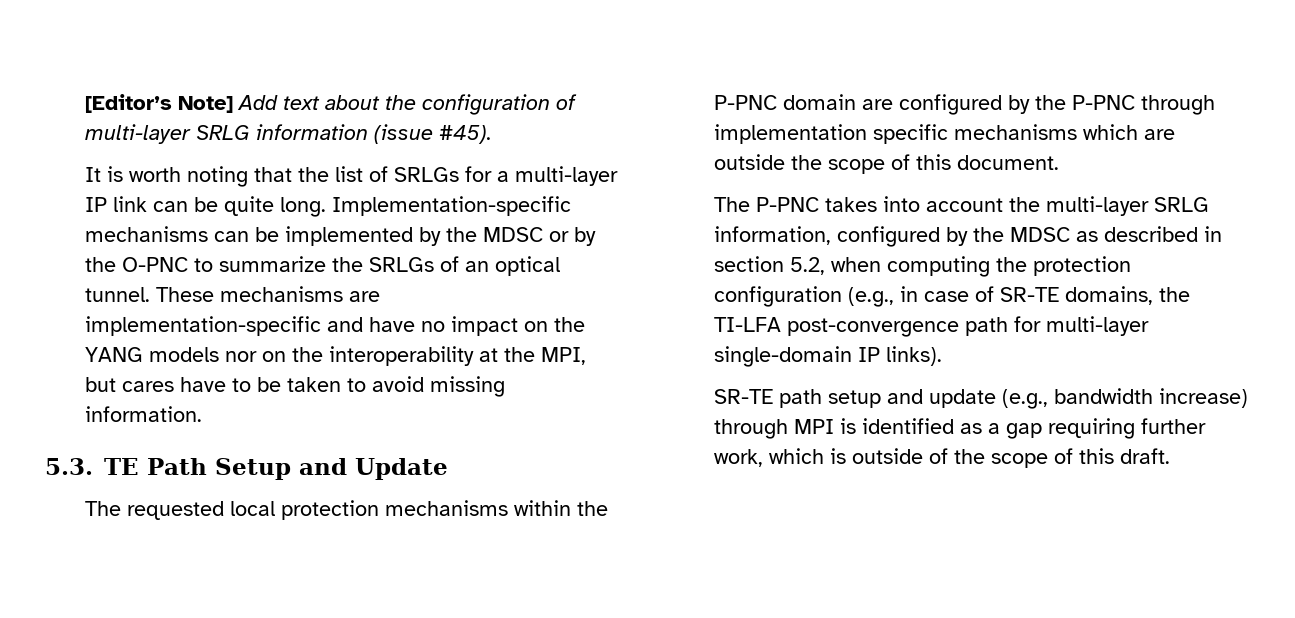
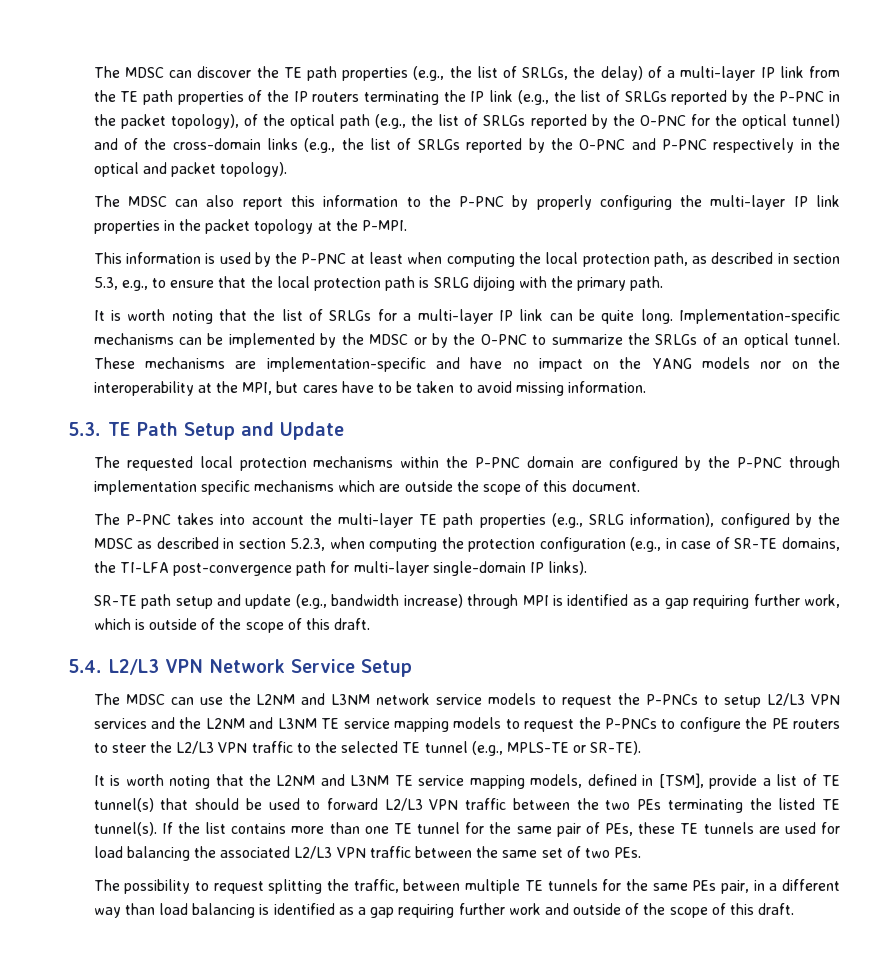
[84,94,577,115] [84,124,492,144] [Editor’s Note] Add text about the configuration of multi-layer SRLG information (issue #45). -> [93,66,840,81] [93,90,840,105] [93,114,841,129] [93,138,840,153] [93,162,288,177] [93,195,840,210] [93,219,407,234] [93,252,840,267] [93,276,664,291] The MDSC can discover the TE path properties (e.g., the list of SRLGs, the delay) of a multi-layer IP link from the TE path properties of the IP routers terminating the IP link (e.g., the list of SRLGs reported by the P-PNC in the packet topology), of the optical path (e.g., the list of SRLGs reported by the O-PNC for the optical tunnel) and of the cross-domain links (e.g., the list of SRLGs reported by the O-PNC and P-PNC respectively in the optical and packet topology). // The MDSC can also report this information to the P-PNC by properly configuring the multi-layer IP link properties in the packet topology at the P-MPI. // This information is used by the P-PNC at least when computing the local protection path, as described in section 5.3, e.g., to ensure that the local protection path is SRLG dijoing with the primary path.
[1153,197,1209,212] [713,226,831,245] SRLG information, -> [419,513,715,528] TE path properties (e.g., SRLG information),
[789,257,825,275] 5.2, -> [290,538,326,551] 5.2.3,
(1170, 456) none -> [68,659,412,677] [93,693,841,708] [93,717,841,732] [93,741,642,756] [93,773,840,789] [93,798,840,813] [93,822,840,837] [93,846,642,861] [93,879,840,894] [93,903,795,918] // 5.4. L2/L3 VPN Network Service Setup // The MDSC can use the L2NM and L3NM network service models to request the P-PNCs to setup L2/L3 VPN services and the L2NM and L3NM TE service mapping models to request the P-PNCs to configure the PE routers to steer the L2/L3 VPN traffic to the selected TE tunnel (e.g., MPLS-TE or SR-TE). // It is worth noting that the L2NM and L3NM TE service mapping models, defined in [TSM], provide a list of TE tunnel(s) that should be used to forward L2/L3 VPN traffic between the two PEs terminating the listed TE tunnel(s). If the list contains more than one TE tunnel for the same pair of PEs, these TE tunnels are used for load balancing the associated L2/L3 VPN traffic between the same set of two PEs. // The possibility to request splitting the traffic, between multiple TE tunnels for the same PEs pair, in a different way than load balancing is identified as a gap requiring further work and outside of the scope of this draft.

